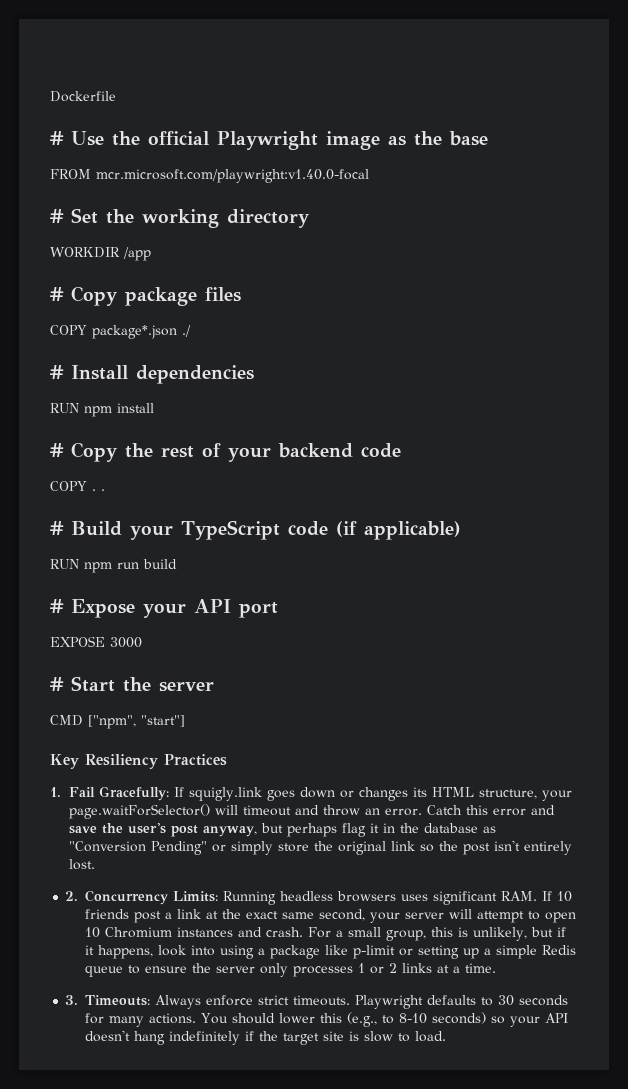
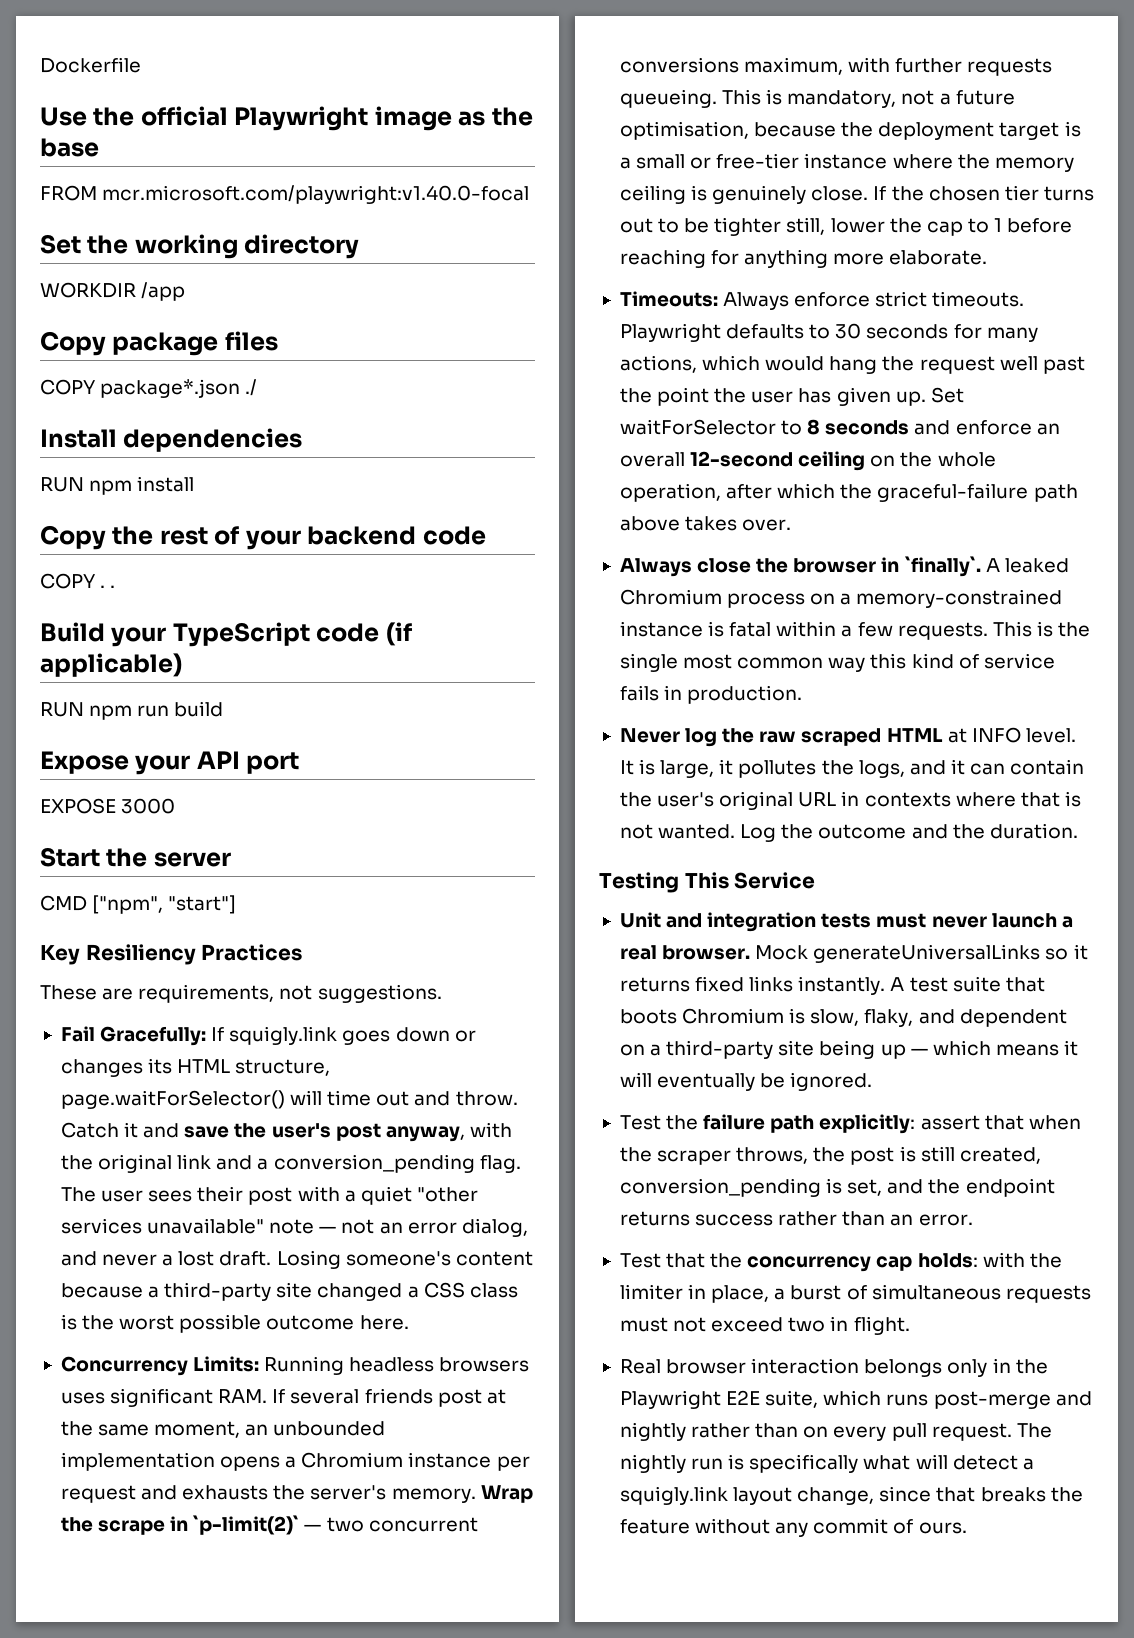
[50,131,64,145] # -> (141, 65) none
[50,209,64,223] # -> (530, 194) none
[50,287,64,301] # -> (186, 291) none
[50,365,64,379] # -> (258, 387) none
[50,443,64,457] # -> (195, 484) none
[50,521,64,535] # -> (116, 586) none
[50,599,64,613] # -> (224, 709) none
[50,677,64,691] # -> (176, 806) none
[50,787,61,797] 1. -> [40,984,442,1003] These are requirements, not suggestions. //
[542,790,573,801] your -> (331, 1067) none
[243,805,527,816] timeout and throw an error. Catch this error -> [327,1090,518,1106] [60,1122,139,1138] time out and throw. Catch it
[261,823,497,837] [69,840,573,855] [69,859,96,870] [65,891,79,901] but perhaps flag it in the database as "Conversion Pending" or simply store the original link so the post isn't entirely lost. // 2. -> [469,1122,512,1138] [60,1154,521,1173] [60,1186,478,1205] [60,1218,528,1237] [60,1250,533,1269] [60,1282,518,1301] [60,1314,409,1333] with the original link and a conversion_pending flag. The user sees their post with a quiet "other services unavailable" note — not an error dialog, and never a lost draft. Losing someone's content because a third-party site changed a CSS class is the worst possible outcome here. //
[557,891,573,902] 10 -> [290,1389,360,1404] several
[165,909,577,923] [85,927,567,941] [85,945,577,959] [85,963,497,977] [65,995,79,1005] a link at the exact same second, your server will attempt to open 10 Chromium instances and crash. For a small group, this is unlikely, but if it happens, look into using a package like p-limit or setting up a simple Redis queue to ensure the server only processes 1 or 2 links at a time. // 3. -> [486,1389,506,1404] [60,1421,386,1438] [60,1452,530,1471] [60,1485,533,1503] [60,1515,478,1535] [619,57,1053,76] [619,89,1015,108] [619,121,1081,140] [619,153,1074,172] [619,185,1094,204] [619,217,1073,236] [619,249,988,268] at the same moment, an unbounded implementation opens a Chromium instance per request and exhausts the server's memory. Wrap the scrape in `p-limit(2)` — two concurrent conversions maximum, with further requests queueing. This is mandatory, not a future optimisation, because the deployment target is a small or free-tier instance where the memory ceiling is genuinely close. If the chosen tier turns out to be tighter still, lower the cap to 1 before reaching for anything more elaborate. //
[149,1012,569,1027] [85,1030,447,1045] actions. You should lower this (e.g., to 8-10 seconds) so your API doesn't hang indefinitely if the target site is slow to load. -> [619,355,1085,374] [619,387,964,406] [619,419,1060,435] [619,451,996,471] [619,483,1078,502] [619,516,792,531] [619,556,1069,577] [619,589,1063,608] [619,621,1091,640] [619,653,1055,672] [619,685,803,704] [619,727,1076,747] [619,759,1085,778] [619,791,1081,810] [619,823,1078,842] [599,872,816,893] [619,912,1073,932] [619,944,1088,963] [619,976,1045,995] [619,1008,1067,1027] [619,1040,1079,1059] [619,1072,873,1091] [619,1114,1081,1134] [619,1146,1041,1165] [619,1178,1055,1197] [619,1211,973,1226] [619,1252,1062,1272] [619,1284,1091,1303] [619,1316,910,1335] [619,1358,1048,1377] [619,1390,1092,1409] [619,1422,1052,1441] [619,1454,1034,1473] [619,1486,1083,1505] [619,1518,967,1537] actions, which would hang the request well past the point the user has given up. Set waitForSelector to 8 seconds and enforce an overall 12-second ceiling on the whole operation, after which the graceful-failure path above takes over. // Always close the browser in `finally`. A leaked Chromium process on a memory-constrained instance is fatal within a few requests. This is the single most common way this kind of service fails in production. // Never log the raw scraped HTML at INFO level. It is large, it pollutes the logs, and it can contain the user's original URL in contexts where that is not wanted. Log the outcome and the duration. // Testing This Service // Unit and integration tests must never launch a real browser. Mock generateUniversalLinks so it returns fixed links instantly. A test suite that boots Chromium is slow, flaky, and dependent on a third-party site being up — which means it will eventually be ignored. // Test the failure path explicitly: assert that when the scraper throws, the post is still created, conversion_pending is set, and the endpoint returns success rather than an error. // Test that the concurrency cap holds: with the limiter in place, a burst of simultaneous requests must not exceed two in flight. // Real browser interaction belongs only in the Playwright E2E suite, which runs post-merge and nightly rather than on every pull request. The nightly run is specifically what will detect a squigly.link layout change, since that breaks the feature without any commit of ours.

